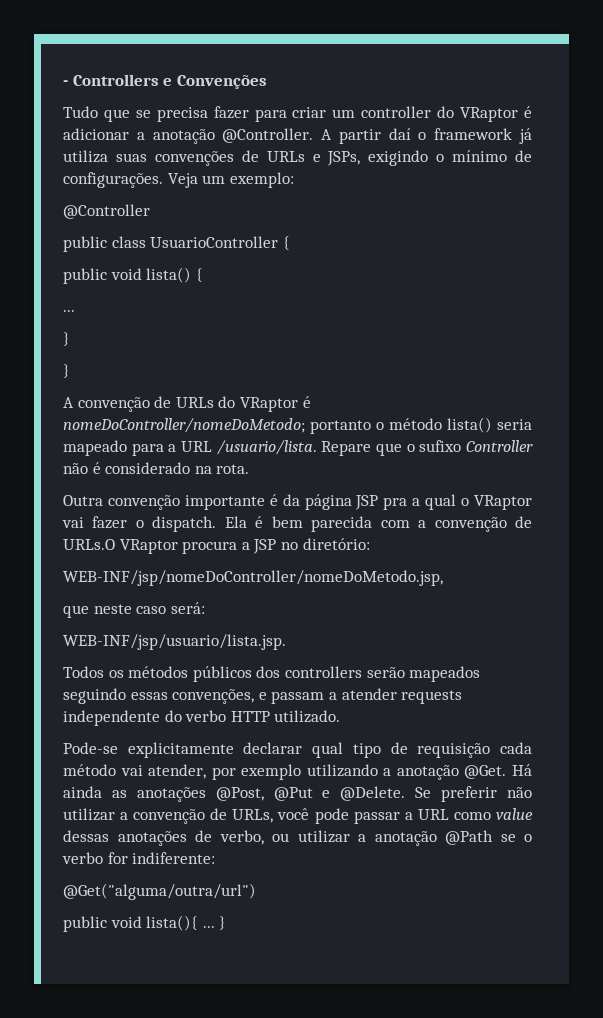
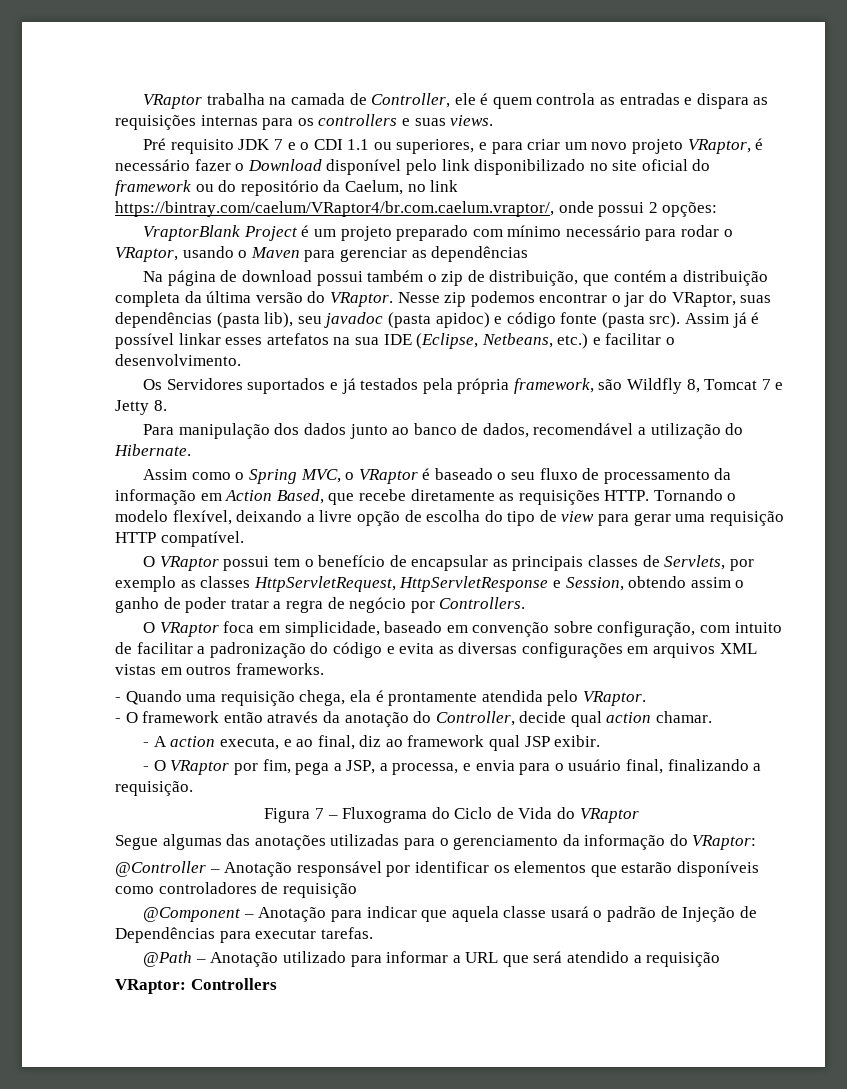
[63,74,267,89] [63,106,533,122] [63,128,532,144] [63,150,532,166] [63,172,294,188] [63,204,150,219] [63,236,290,252] [63,267,203,284] [63,310,75,312] [63,332,70,346] [63,364,70,378] [63,396,311,412] [63,417,532,434] [63,440,533,456] [63,462,250,474] [63,494,533,510] [62,516,532,532] [63,538,370,554] [63,570,443,586] [63,602,205,618] [63,634,286,650] [63,666,481,682] [63,688,463,704] [63,710,341,726] [63,742,532,758] [63,764,532,780] [63,786,533,802] [63,808,533,824] [63,830,532,846] [62,852,216,864] [63,883,256,900] [63,915,227,932] - Controllers e Convenções // Tudo que se precisa fazer para criar um controller do VRaptor é adicionar a anotação @Controller. A partir daí o framework já utiliza suas convenções de URLs e JSPs, exigindo o mínimo de configurações. Veja um exemplo: // @Controller // public class UsuarioController { // public void lista() { // ... // } // } // A convenção de URLs do VRaptor é nomeDoController/nomeDoMetodo; portanto o método lista() seria mapeado para a URL /usuario/lista. Repare que o sufixo Controller não é considerado na rota. // Outra convenção importante é da página JSP pra a qual o VRaptor vai fazer o dispatch. Ela é bem parecida com a convenção de URLs.O VRaptor procura a JSP no diretório: // WEB-INF/jsp/nomeDoController/nomeDoMetodo.jsp, // que neste caso será: // WEB-INF/jsp/usuario/lista.jsp. // Todos os métodos públicos dos controllers serão mapeados seguindo essas convenções, e passam a atender requests independente do verbo HTTP utilizado. // Pode-se explicitamente declarar qual tipo de requisição cada método vai atender, por exemplo utilizando a anotação @Get. Há ainda as anotações @Post, @Put e @Delete. Se preferir não utilizar a convenção de URLs, você pode passar a URL como value dessas anotações de verbo, ou utilizar a anotação @Path se o verbo for indiferente: // @Get("alguma/outra/url") // public void lista(){ ... } -> [143,93,769,109] [115,114,494,130] [143,138,764,154] [115,159,711,175] [115,180,459,196] [115,201,718,217] [143,225,733,241] [115,246,529,262] [143,270,768,286] [115,291,772,307] [115,312,760,328] [115,333,676,349] [115,354,241,366] [143,378,784,394] [115,400,167,415] [143,423,744,439] [114,444,191,456] [143,468,732,484] [115,489,737,505] [115,510,784,526] [115,531,244,547] [143,555,754,571] [115,576,745,592] [115,597,526,613] [143,621,782,637] [115,642,757,658] [115,663,324,675] [115,690,646,706] [115,711,713,727] [143,735,601,751] [143,759,762,775] [115,781,193,796] [264,807,639,823] [115,834,757,850] [115,861,759,877] [115,882,357,898] [143,906,757,922] [115,927,373,943] [143,951,721,967] [115,978,277,994] VRaptor trabalha na camada de Controller, ele é quem controla as entradas e dispara as requisições internas para os controllers e suas views. // Pré requisito JDK 7 e o CDI 1.1 ou superiores, e para criar um novo projeto VRaptor, é necessário fazer o Download disponível pelo link disponibilizado no site oficial do framework ou do repositório da Caelum, no link https://bintray.com/caelum/VRaptor4/br.com.caelum.vraptor/, onde possui 2 opções: // VraptorBlank Project é um projeto preparado com mínimo necessário para rodar o VRaptor, usando o Maven para gerenciar as dependências // Na página de download possui também o zip de distribuição, que contém a distribuição completa da última versão do VRaptor. Nesse zip podemos encontrar o jar do VRaptor, suas dependências (pasta lib), seu javadoc (pasta apidoc) e código fonte (pasta src). Assim já é possível linkar esses artefatos na sua IDE (Eclipse, Netbeans, etc.) e facilitar o desenvolvimento. // Os Servidores suportados e já testados pela própria framework, são Wildfly 8, Tomcat 7 e Jetty 8. // Para manipulação dos dados junto ao banco de dados, recomendável a utilização do Hibernate. // Assim como o Spring MVC, o VRaptor é baseado o seu fluxo de processamento da informação em Action Based, que recebe diretamente as requisições HTTP. Tornando o modelo flexível, deixando a livre opção de escolha do tipo de view para gerar uma requisição HTTP compatível. // O VRaptor possui tem o benefício de encapsular as principais classes de Servlets, por exemplo as classes HttpServletRequest, HttpServletResponse e Session, obtendo assim o ganho de poder tratar a regra de negócio por Controllers. // O VRaptor foca em simplicidade, baseado em convenção sobre configuração, com intuito de facilitar a padronização do código e evita as diversas configurações em arquivos XML vistas em outros frameworks. // - Quando uma requisição chega, ela é prontamente atendida pelo VRaptor. // - O framework então através da anotação do Controller, decide qual action chamar. // - A action executa, e ao final, diz ao framework qual JSP exibir. // - O VRaptor por fim, pega a JSP, a processa, e envia para o usuário final, finalizando a requisição. // Figura 7 – Fluxograma do Ciclo de Vida do VRaptor // Segue algumas das anotações utilizadas para o gerenciamento da informação do VRaptor: // @Controller – Anotação responsável por identificar os elementos que estarão disponíveis como controladores de requisição // @Component – Anotação para indicar que aquela classe usará o padrão de Injeção de Dependências para executar tarefas. // @Path – Anotação utilizado para informar a URL que será atendido a requisição // VRaptor: Controllers

